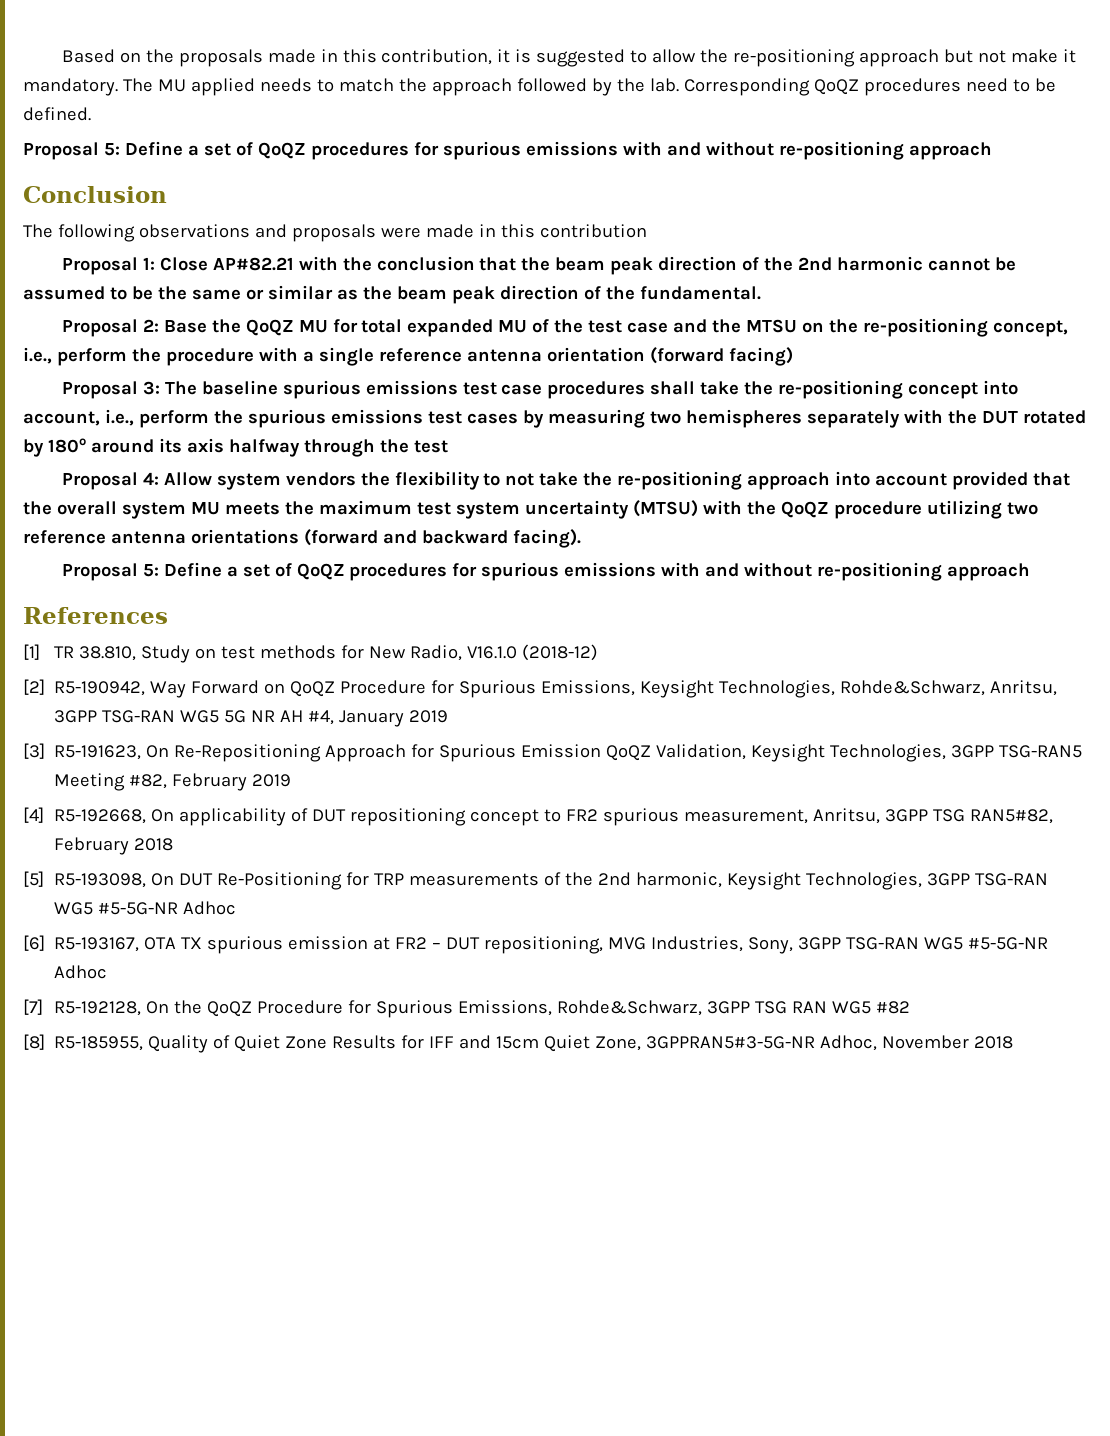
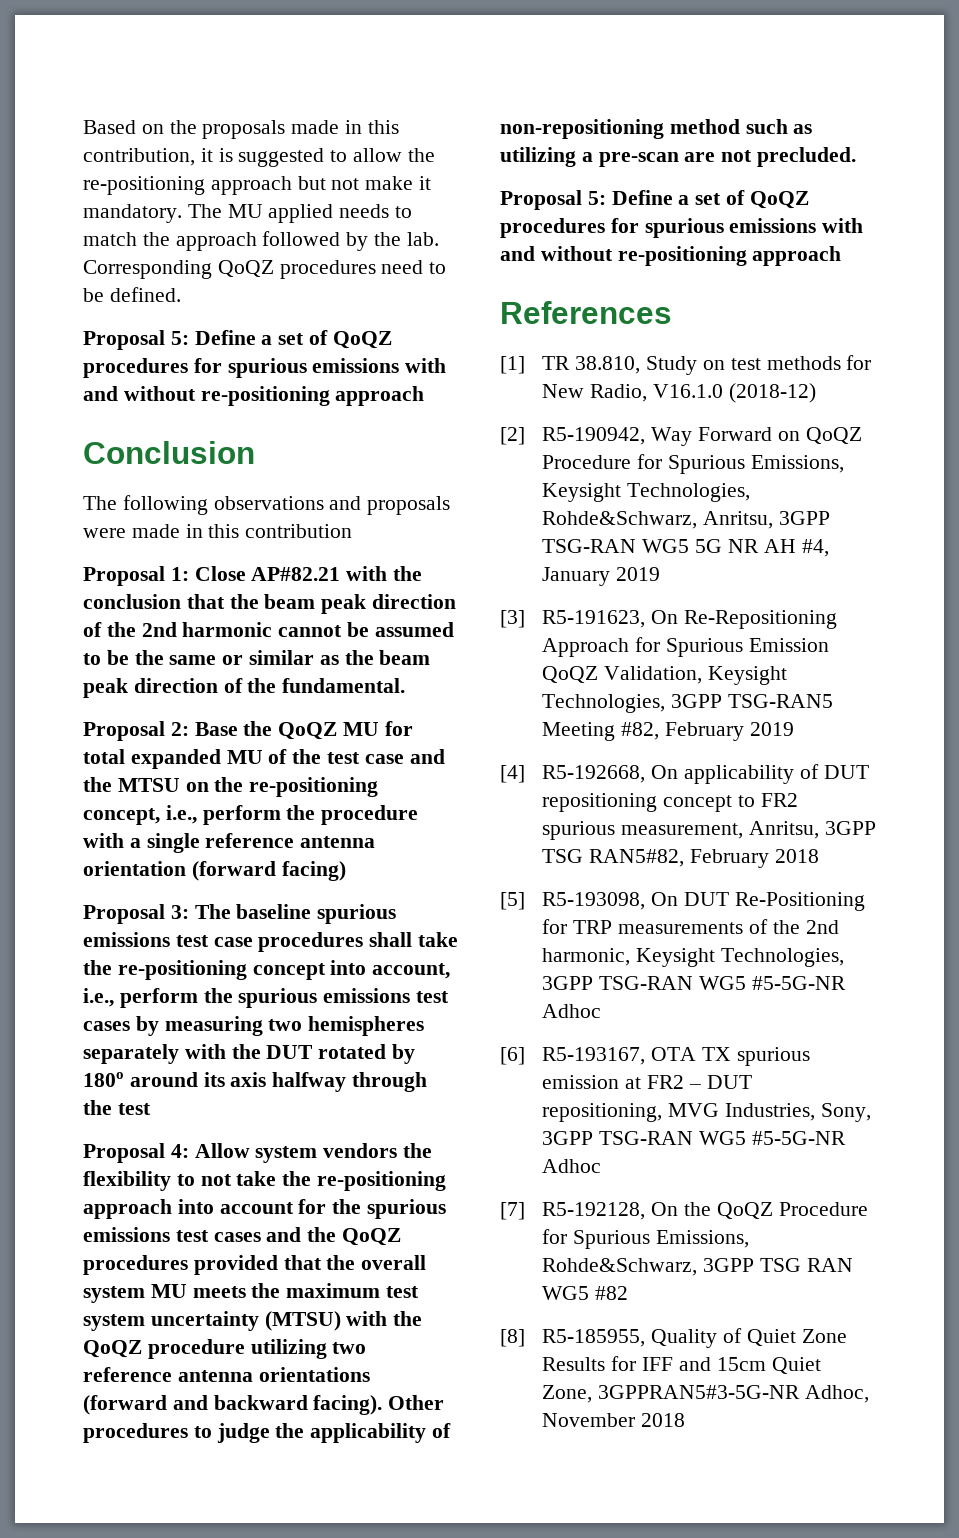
(948, 479) none -> [298,1199,447,1219] [83,1227,402,1246] [83,1255,188,1275] for the spurious emissions test cases and the QoQZ procedures
(581, 538) none -> [388,1395,445,1410] [83,1423,452,1443] [500,119,813,139] [500,147,857,167] Other procedures to judge the applicability of non-repositioning method such as utilizing a pre-scan are not precluded.

